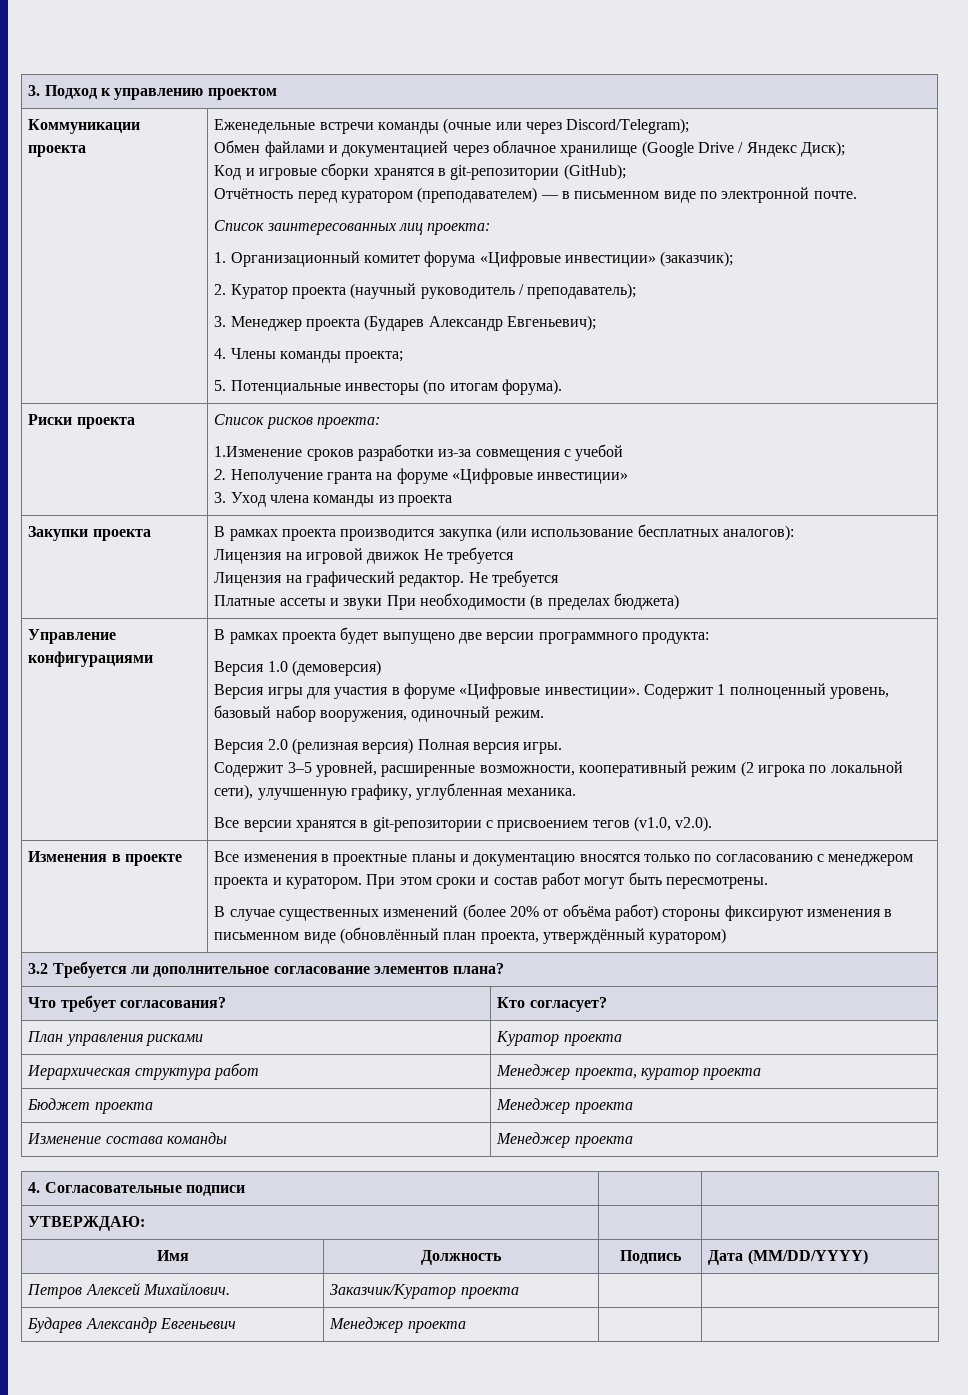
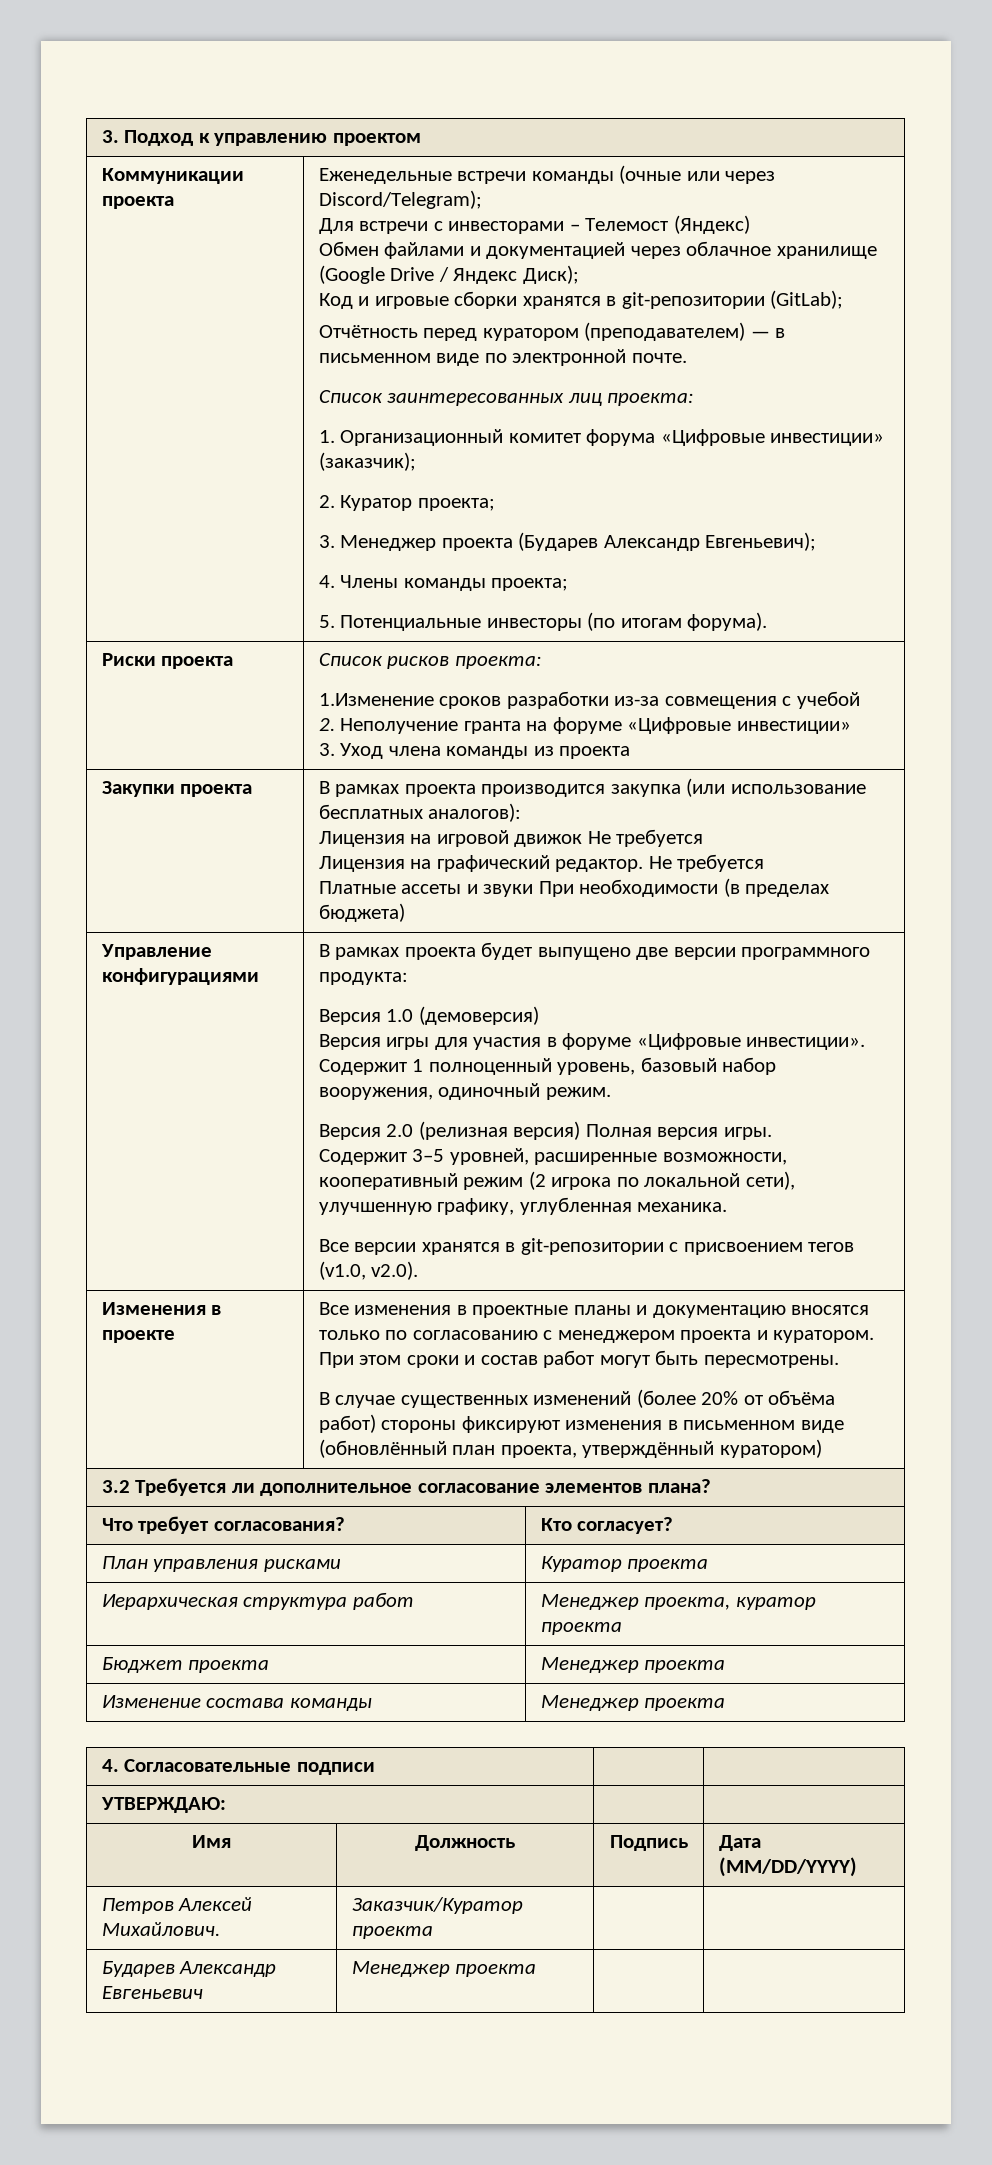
(690, 126) none -> [318,215,750,234] // Для встречи с инвесторами – Телемост (Яндекс)
[563,164,626,180] (GitHub); -> [770,290,844,309] (GitLab);
[291,283,637,299] проекта (научный руководитель / преподаватель); -> [417,498,495,511] проекта;

